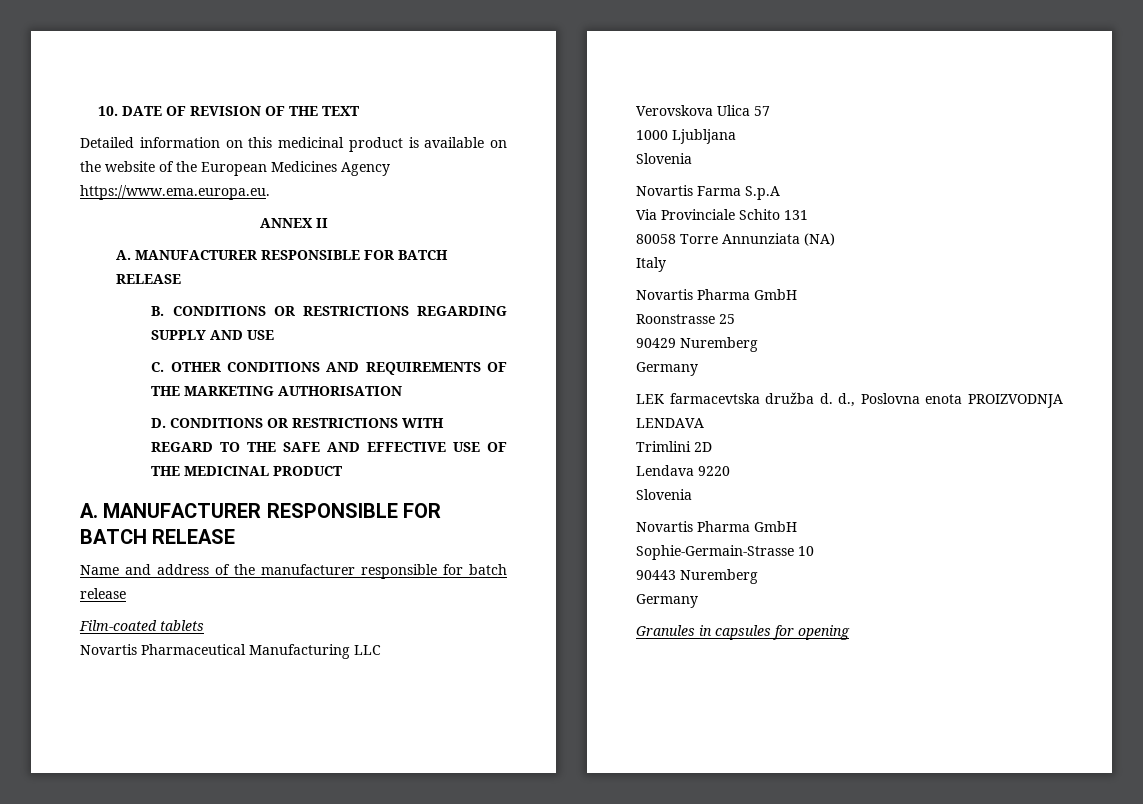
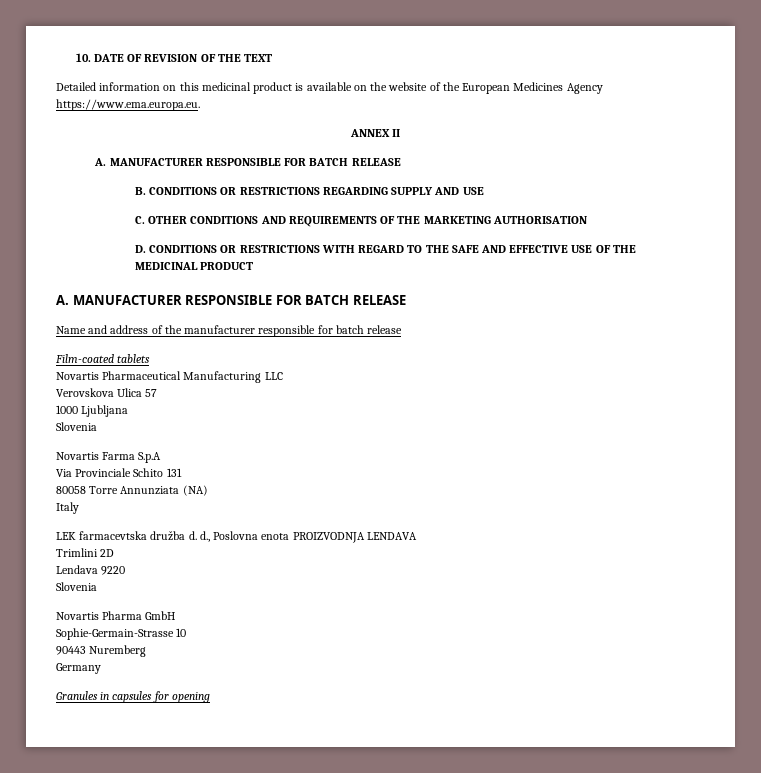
[636,289,797,300] [636,314,735,324] [636,337,758,352] [636,362,698,376] // Novartis Pharma GmbH // Roonstrasse 25 // 90429 Nuremberg // Germany -> (79, 508) none

